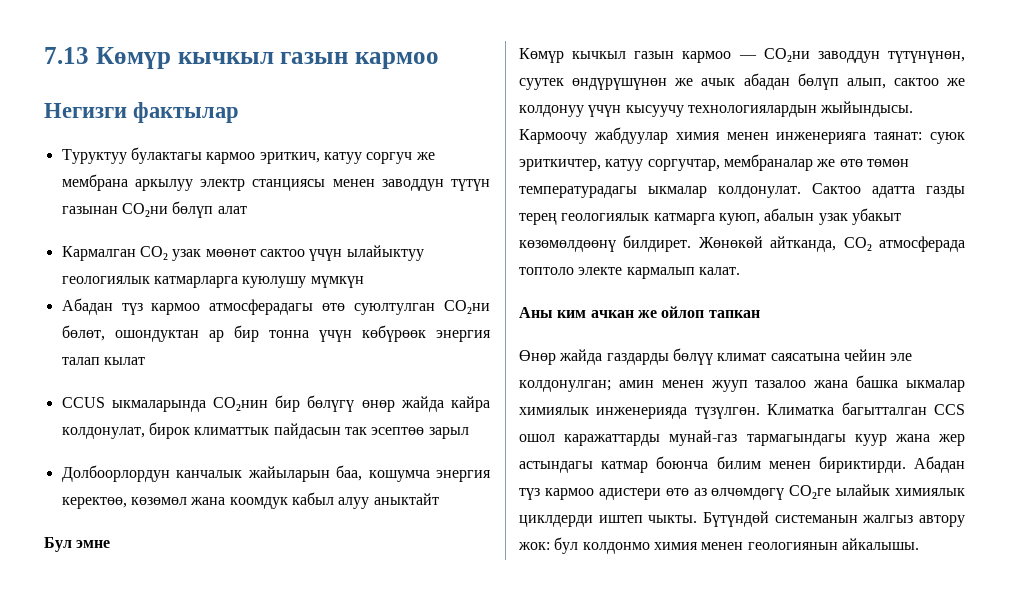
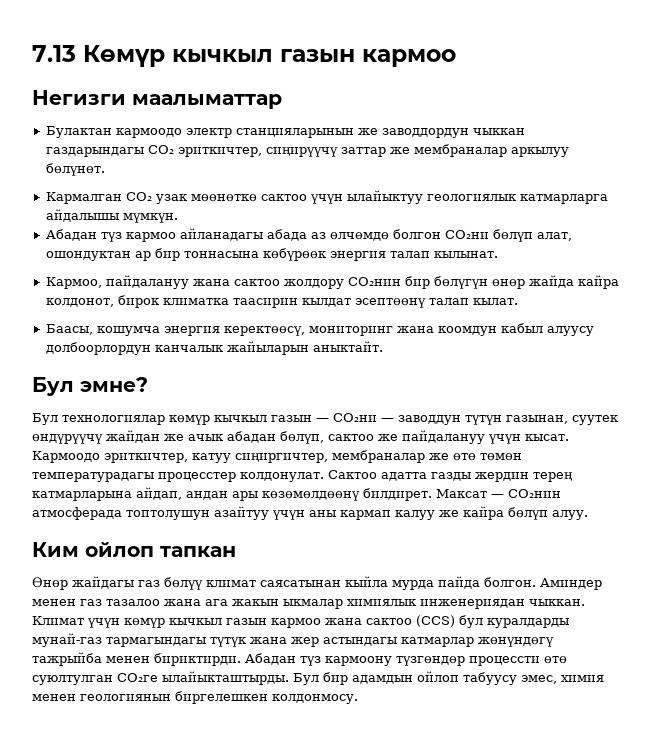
[133,102,240,123] [61,147,435,164] [61,174,491,191] [61,201,247,218] фактылар // Туруктуу булактагы кармоо эриткич, катуу соргуч же мембрана аркылуу электр станциясы менен заводдун түтүн газынан CO₂ни бөлүп алат -> [132,94,282,109] [45,126,525,138] [45,144,569,157] [45,163,105,176] маалыматтар // Булактан кармоодо электр станцияларынын же заводдордун чыккан газдарындагы CO₂ эриткичтер, сиңирүүчү заттар же мембраналар аркылуу бөлүнөт.
[205,249,256,257] мөөнөт -> [190,194,257,202] мөөнөткө
[242,276,364,288] [61,298,490,315] [61,325,105,341] куюлушу мүмкүн // Абадан түз кармоо атмосферадагы өтө суюлтулган CO₂ни бөлөт, -> [45,209,178,223] [45,228,572,242] айдалышы мүмкүн. // Абадан түз кармоо айланадагы абада аз өлчөмдө болгон CO₂ни бөлүп алат,
[268,330,352,342] тонна үчүн -> [183,251,259,258] тоннасына
[103,357,145,365] [61,397,206,412] кылат // CCUS ыкмаларында -> [433,251,498,258] [45,275,344,289] кылынат. // Кармоо, пайдалануу жана сактоо жолдору
[307,395,355,412] бөлүгү -> [433,276,488,289] бөлүгүн
[61,422,469,439] [61,465,491,482] [61,492,439,509] [44,537,111,552] [519,48,732,63] колдонулат, бирок климаттык пайдасын так эсептөө зарыл // Долбоорлордун канчалык жайыларын баа, кошумча энергия керектөө, көзөмөл жана коомдук кабыл алуу аныктайт // Бул эмне // Көмүр кычкыл газын кармоо -> [45,295,518,308] [45,323,594,336] [45,341,383,355] [32,377,148,396] [32,413,312,425] колдонот, бирок климатка таасирин кылдат эсептөөнү талап кылат. // Баасы, кошумча энергия керектөөсү, мониторинг жана коомдун кабыл алуусу долбоорлордун канчалык жайыларын аныктайт. // Бул эмне? // Бул технологиялар көмүр кычкыл газын
[817,51,965,63] [519,73,965,90] [519,101,914,117] [519,127,965,144] заводдун түтүнүнөн, суутек өндүрүшүнөн же ачык абадан бөлүп алып, сактоо же колдонуу үчүн кысуучу технологиялардын жыйындысы. Кармоочу жабдуулар химия менен инженерияга таянат: суюк -> [381,415,618,425] [32,430,569,444] [32,451,100,463] — заводдун түтүн газынан, суутек өндүрүүчү жайдан же ачык абадан бөлүп, сактоо же пайдалануу үчүн кысат. Кармоодо
[647,159,720,171] соргучтар, -> [235,453,328,463] сиңиргичтер,
[648,186,707,198] ыкмалар -> [158,472,236,482] процесстер
[519,208,901,225] [519,235,966,252] [519,267,740,279] [519,306,760,318] [519,348,913,365] [519,375,965,392] [519,402,966,419] [519,434,661,446] терең геологиялык катмарга куюп, абалын узак убакыт көзөмөлдөөнү билдирет. Жөнөкөй айтканда, CO₂ атмосферада топтоло электе кармалып калат. // Аны ким ачкан же ойлоп тапкан // Өнөр жайда газдарды бөлүү климат саясатына чейин эле колдонулган; амин менен жууп тазалоо жана башка ыкмалар химиялык инженерияда түзүлгөн. Климатка багытталган CCS ошол каражаттарды -> [475,472,572,482] [32,487,561,501] [32,506,588,520] [32,542,236,557] [32,576,602,590] [32,599,585,609] [32,615,569,628] жердин терең катмарларына айдап, андан ары көзөмөлдөөнү билдирет. Максат — CO₂нин атмосферада топтолушун азайтуу үчүн аны кармап калуу же кайра бөлүп алуу. // Ким ойлоп тапкан // Өнөр жайдагы газ бөлүү климат саясатынан кыйла мурда пайда болгон. Аминдер менен газ тазалоо жана ага жакын ыкмалар химиялык инженериядан чыккан. Климат үчүн көмүр кычкыл газын кармоо жана сактоо (CCS) бул куралдарды
[854,434,887,446] куур -> [210,637,246,647] түтүк
[601,456,761,473] катмар боюнча билим -> [401,637,554,647] [32,652,102,666] катмарлар жөнүндөгү тажрыйба
[544,484,965,500] [519,511,966,527] [518,537,650,554] кармоо адистери өтө аз өлчөмдөгү CO₂ге ылайык химиялык циклдерди иштеп чыкты. Бүтүндөй системанын жалгыз автору жок: бул колдонмо -> [325,656,567,666] [32,671,557,685] кармоону түзгөндөр процессти өтө суюлтулган CO₂ге ылайыкташтырды. Бул бир адамдын ойлоп табуусу эмес,
[841,538,919,550] айкалышы. -> [175,691,358,704] биргелешкен колдонмосу.

